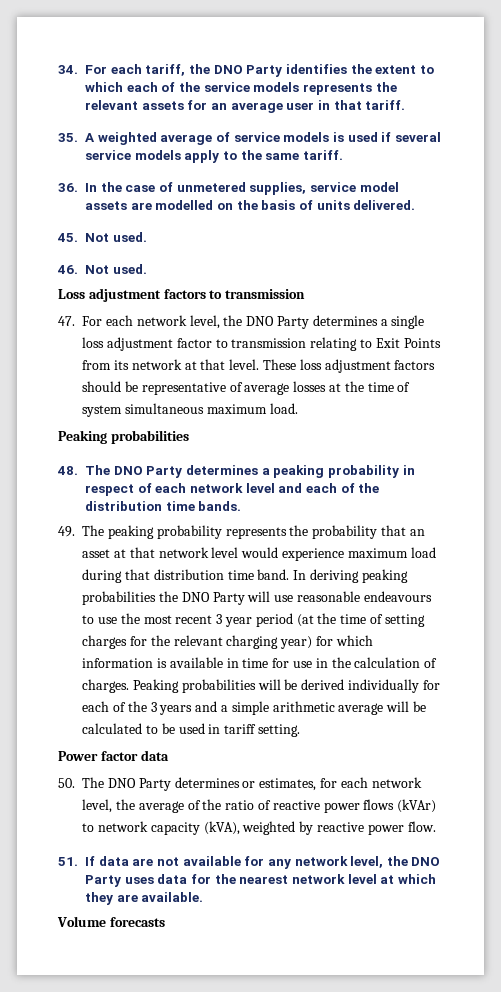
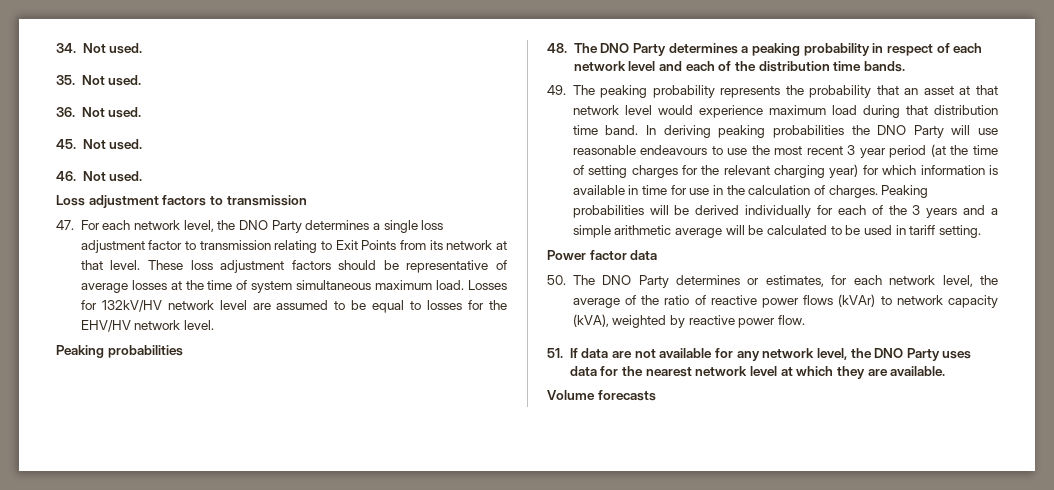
[85,64,434,77] [85,82,397,95] [85,100,406,113] [58,132,441,145] [85,150,343,163] [58,182,399,195] [85,200,416,210] For each tariff, the DNO Party identifies the extent to which each of the service models represents the relevant assets for an average user in that tariff. // 35. A weighted average of service models is used if several service models apply to the same tariff. // 36. In the case of unmetered supplies, service model assets are modelled on the basis of units delivered. -> [82,43,143,54] [56,75,142,86] [56,107,142,118] Not used. // 35. Not used. // 36. Not used.
(298, 408) none -> [468,280,508,290] [80,300,507,313] [80,320,215,332] Losses for 132kV/HV network level are assumed to be equal to losses for the EHV/HV network level.

